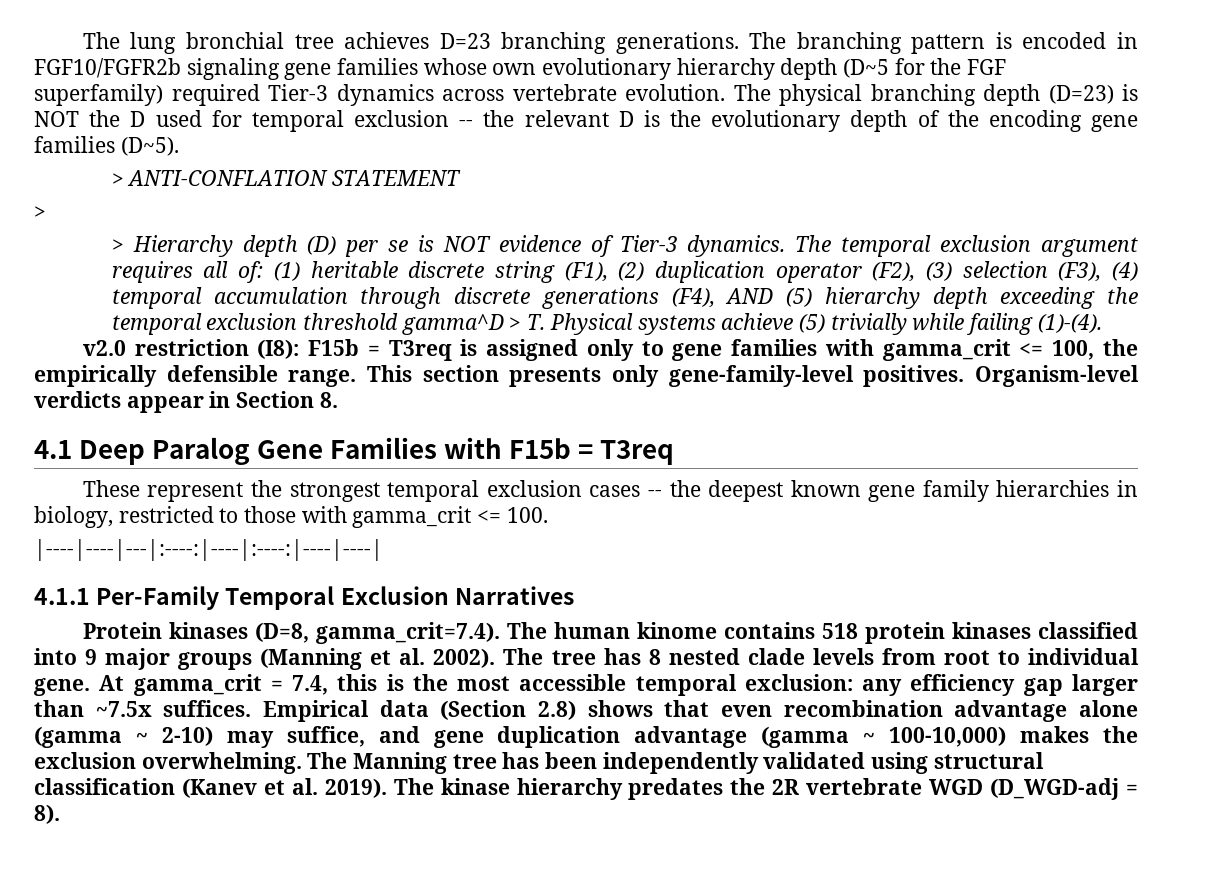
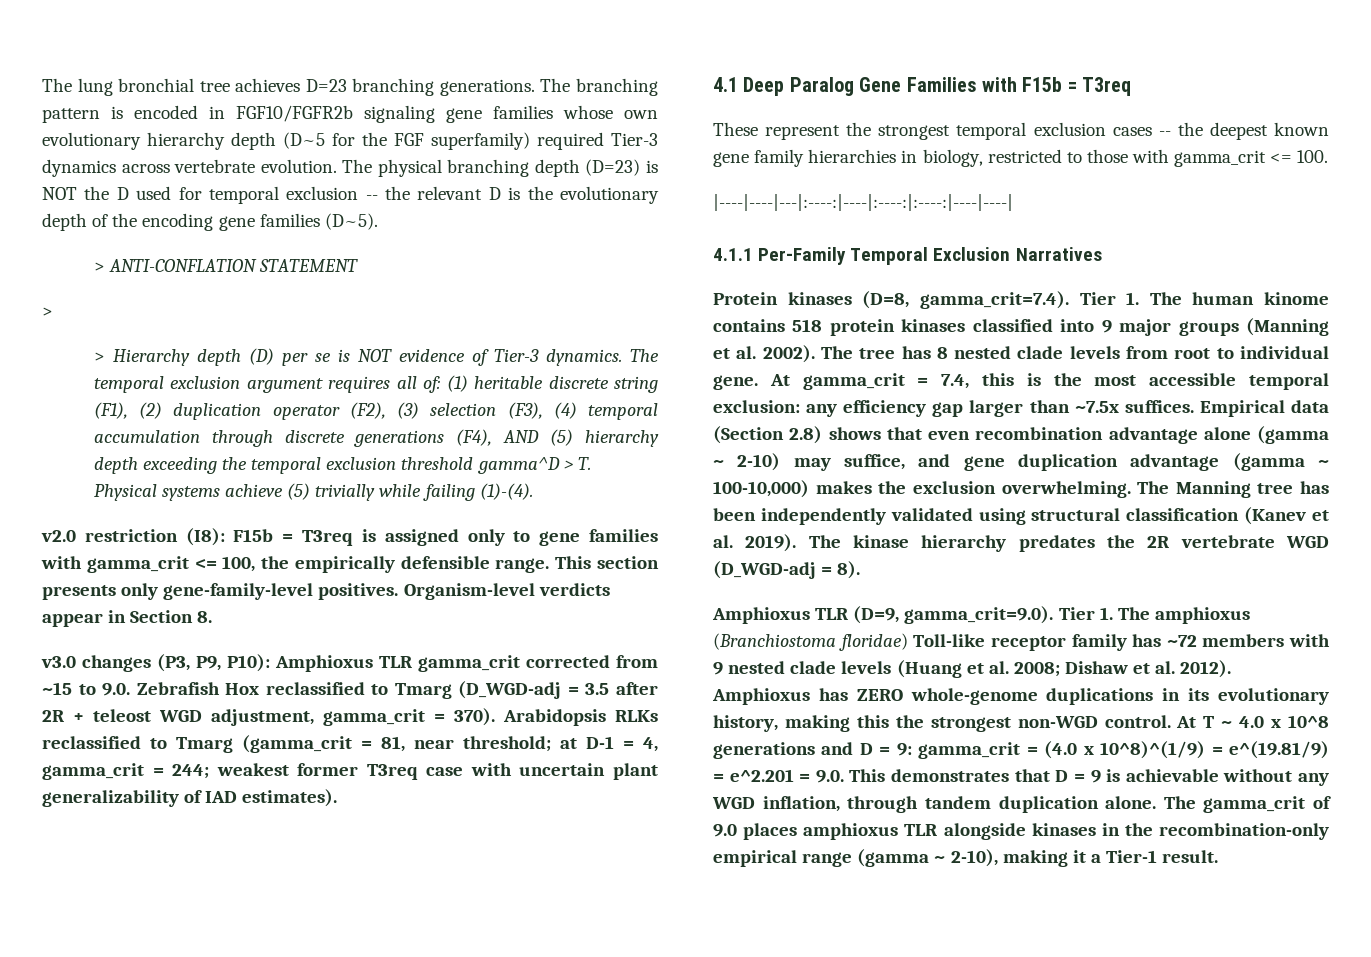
(338, 400) none -> [41,654,658,672] [42,681,658,699] [42,708,658,726] [42,735,658,753] [42,763,658,780] [42,789,338,807] // v3.0 changes (P3, P9, P10): Amphioxus TLR gamma_crit corrected from ~15 to 9.0. Zebrafish Hox reclassified to Tmarg (D_WGD-adj = 3.5 after 2R + teleost WGD adjustment, gamma_crit = 370). Arabidopsis RLKs reclassified to Tmarg (gamma_crit = 81, near threshold; at D-1 = 4, gamma_crit = 244; weakest former T3req case with uncertain plant generalizability of IAD estimates).
[34,539,383,561] |----|----|---|:----:|----|:----:|----|----| -> [713,194,1013,211] |----|----|---|:----:|----|:----:|:----:|----|----|
(500, 633) none -> [1079,292,1140,305] Tier 1.
(60, 814) none -> [712,606,1250,624] [713,633,1330,651] [713,660,1232,678] [712,688,1329,705] [713,715,1329,732] [713,741,1329,759] [713,769,1329,786] [712,796,1331,813] [713,823,1329,840] [713,849,1219,867] // Amphioxus TLR (D=9, gamma_crit=9.0). Tier 1. The amphioxus (Branchiostoma floridae) Toll-like receptor family has ~72 members with 9 nested clade levels (Huang et al. 2008; Dishaw et al. 2012). Amphioxus has ZERO whole-genome duplications in its evolutionary history, making this the strongest non-WGD control. At T ~ 4.0 x 10^8 generations and D = 9: gamma_crit = (4.0 x 10^8)^(1/9) = e^(19.81/9) = e^2.201 = 9.0. This demonstrates that D = 9 is achievable without any WGD inflation, through tandem duplication alone. The gamma_crit of 9.0 places amphioxus TLR alongside kinases in the recombination-only empirical range (gamma ~ 2-10), making it a Tier-1 result.

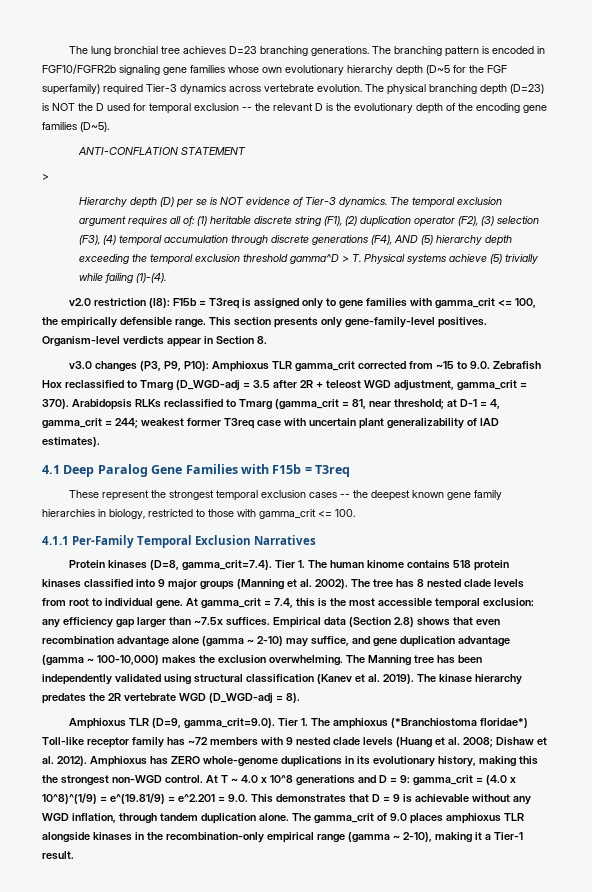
[93,262,105,272] > -> (109, 127) none
[93,352,105,362] > -> (49, 177) none
[713,194,1013,211] // |----|----|---|:----:|----|:----:|:----:|----|----| -> (355, 513) none
[713,633,908,651] (Branchiostoma floridae) -> [390,718,528,728] (*Branchiostoma floridae*)

